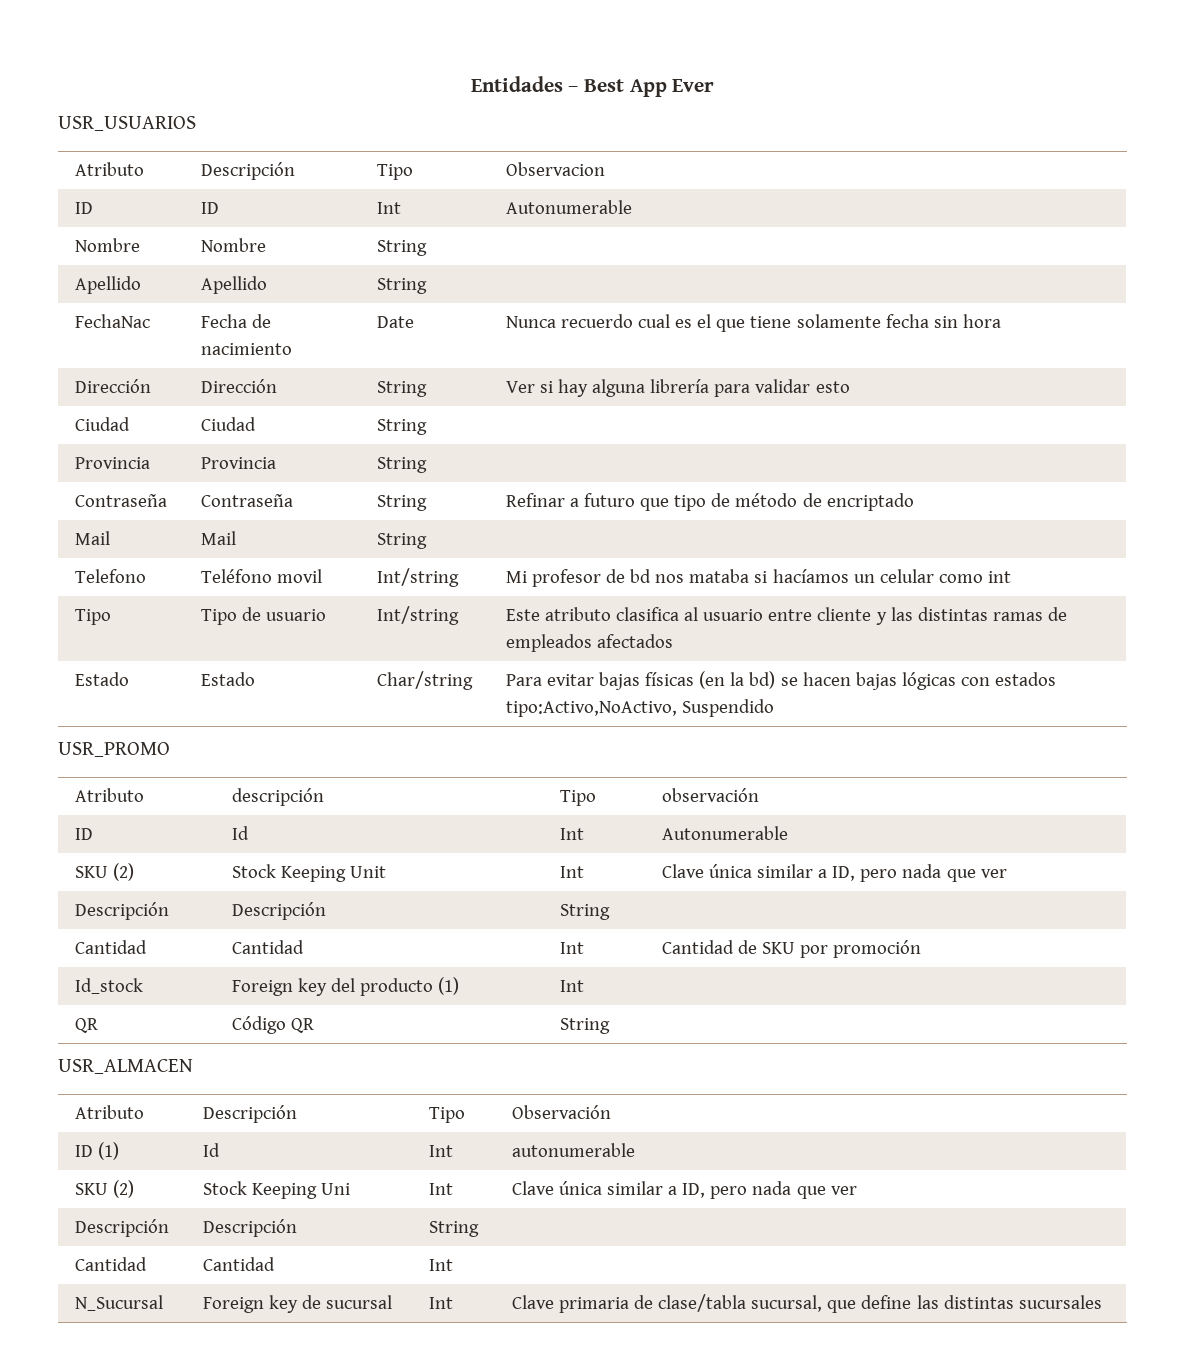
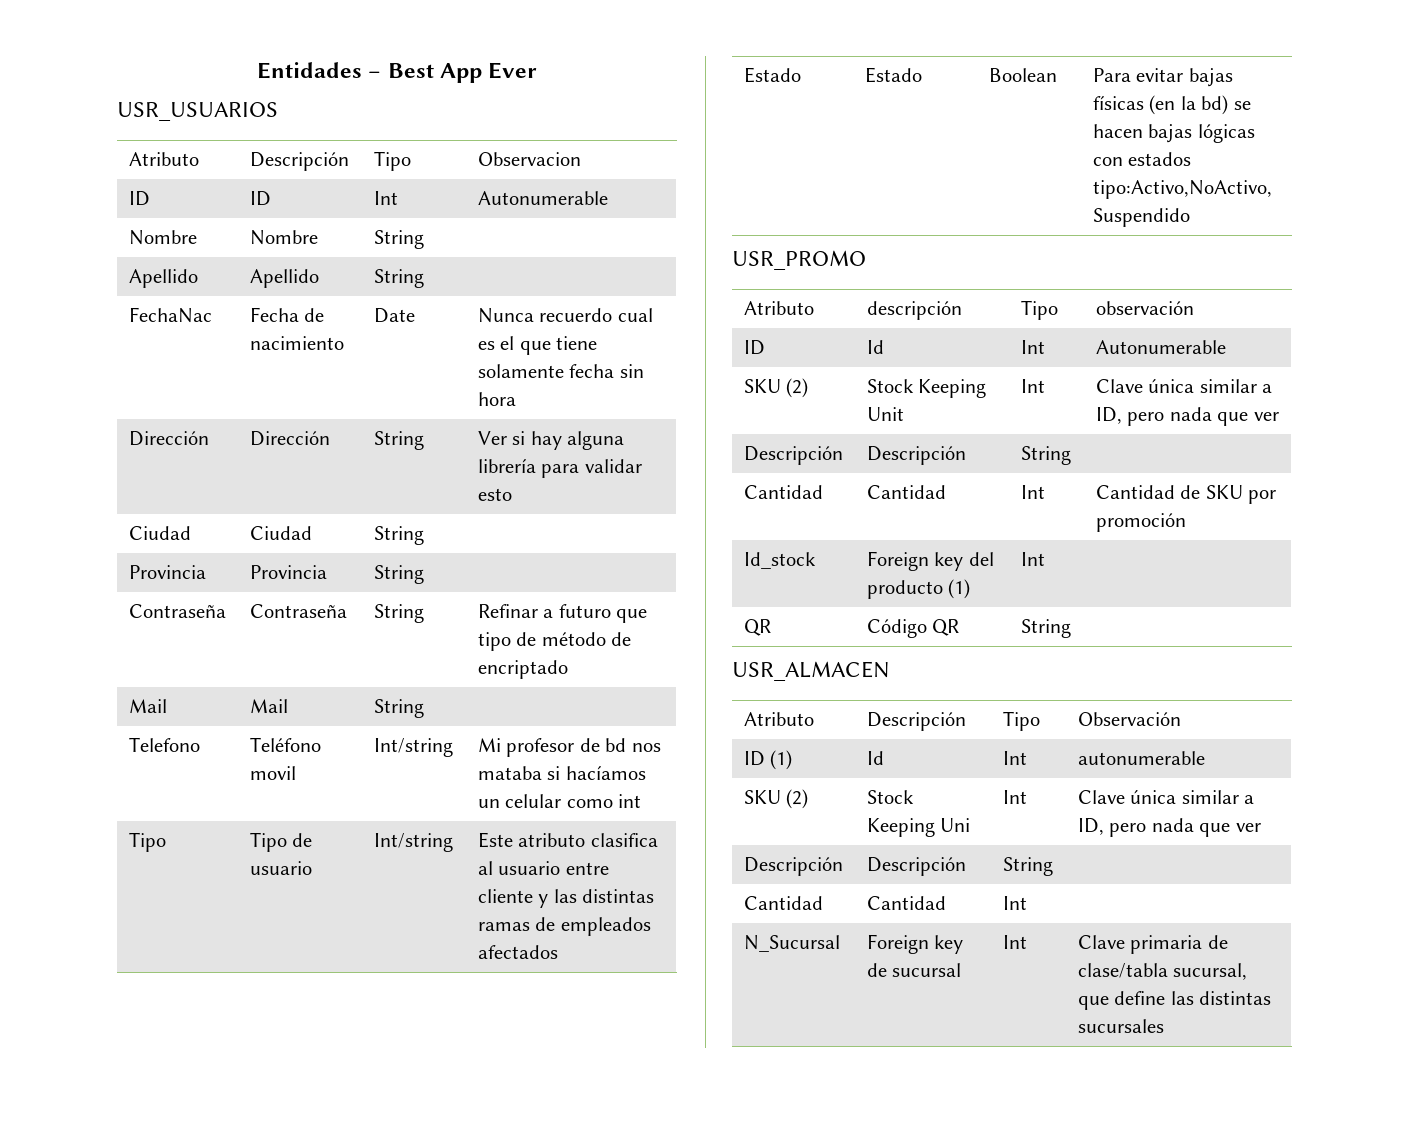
[376,671,473,690] Char/string -> [988,68,1057,82] Boolean

